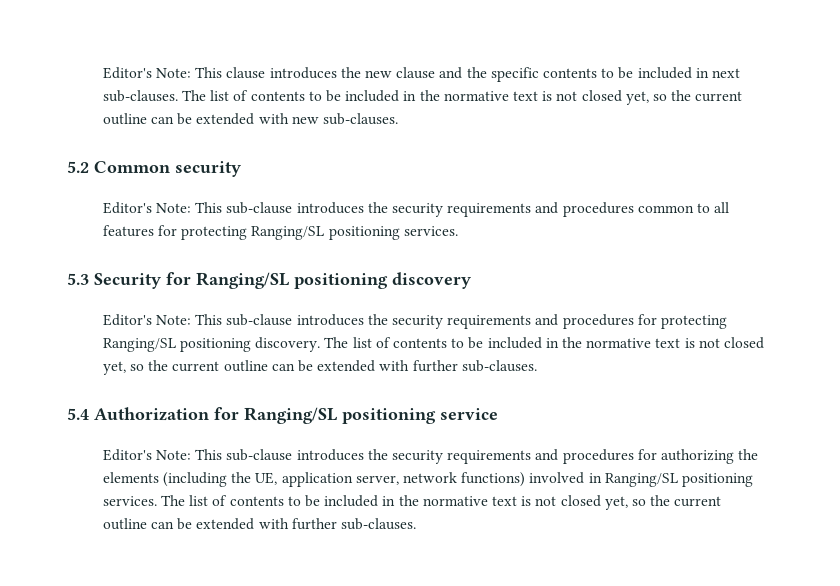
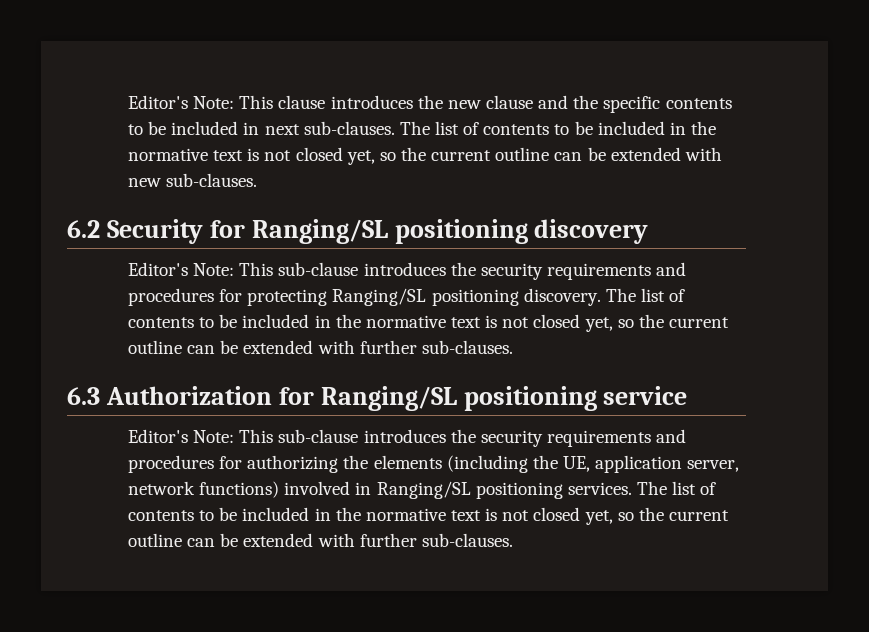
[67,161,241,177] [102,202,730,217] [102,225,458,240] [67,273,89,285] 5.2 Common security // Editor's Note: This sub-clause introduces the security requirements and procedures common to all features for protecting Ranging/SL positioning services. // 5.3 -> [67,220,100,238] 6.2
[67,408,89,420] 5.4 -> [67,387,100,405] 6.3

